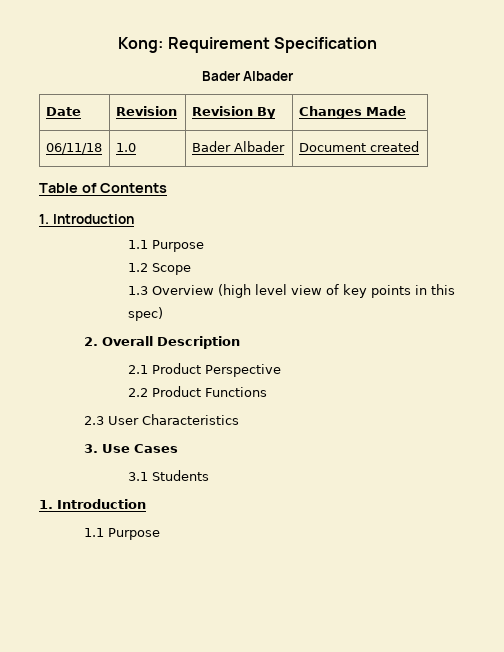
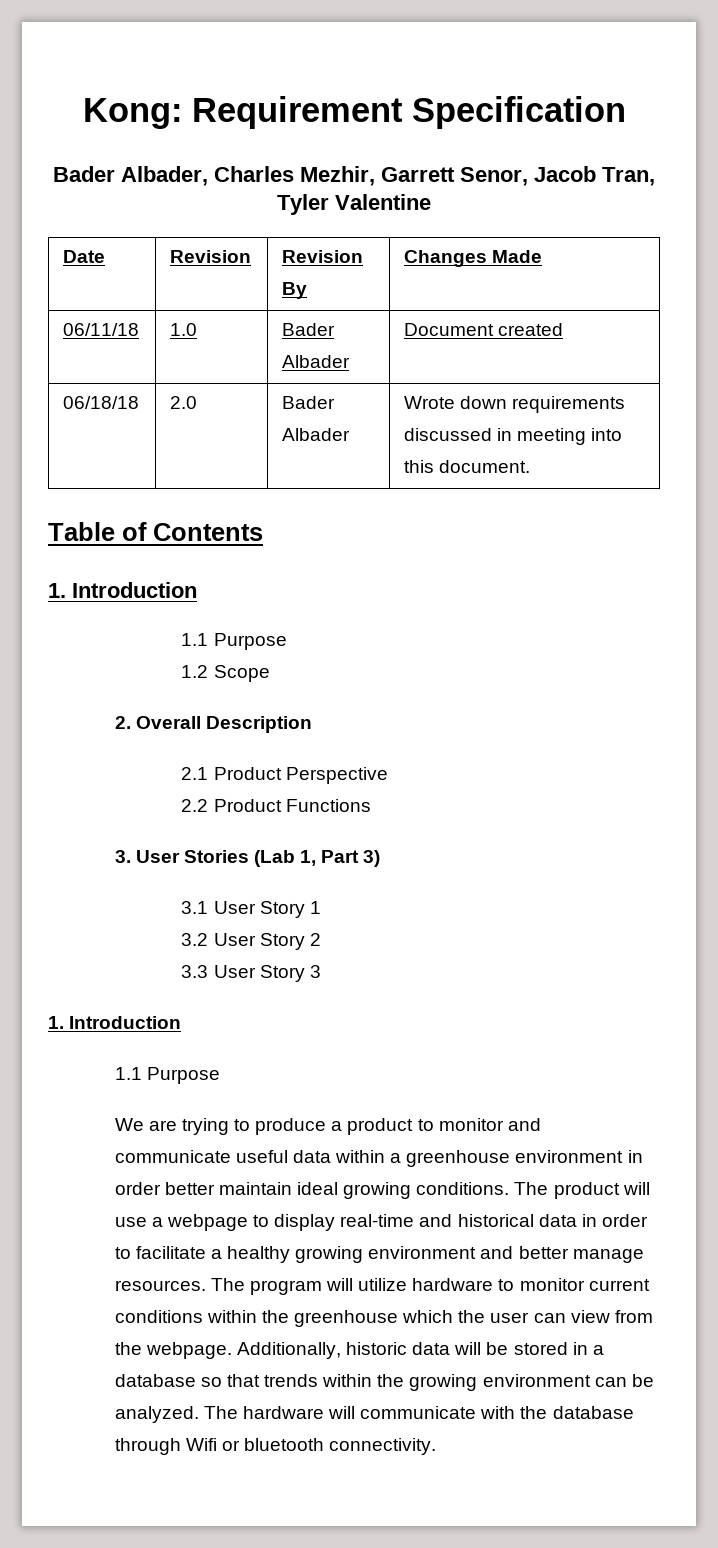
[243,71,295,81] Albader -> [121,166,655,186] [277,194,431,215] Albader, Charles Mezhir, Garrett Senor, Jacob Tran, Tyler Valentine
(419, 146) none -> [63,396,140,409] [170,396,198,409] [282,396,336,409] [282,428,351,441] [404,396,626,413] [404,428,623,445] [404,460,531,473] // 06/18/18 | 2.0 | Bader Albader | Wrote down requirements discussed in meeting into this document.
[128,284,456,298] [128,307,164,321] // 1.3 Overview (high level view of key points in this spec) -> (270, 673) none
[83,414,239,425] [83,444,178,453] [128,470,210,481] [39,499,146,509] [83,528,160,540] 2.3 User Characteristics // 3. Use Cases // 3.1 Students // 1. Introduction // 1.1 Purpose -> [114,850,381,867] [181,901,321,918] [181,933,321,950] [181,965,321,982] [48,1016,182,1029] [114,1067,220,1084] [114,1118,541,1135] [114,1150,643,1167] [114,1182,650,1199] [114,1214,649,1231] [114,1246,644,1263] [114,1278,650,1295] [114,1310,653,1327] [114,1342,604,1359] [114,1374,654,1391] [114,1406,634,1423] [114,1438,437,1455] 3. User Stories (Lab 1, Part 3) // 3.1 User Story 1 // 3.2 User Story 2 // 3.3 User Story 3 // 1. Introduction // 1.1 Purpose // We are trying to produce a product to monitor and communicate useful data within a greenhouse environment in order better maintain ideal growing conditions. The product will use a webpage to display real-time and historical data in order to facilitate a healthy growing environment and better manage resources. The program will utilize hardware to monitor current conditions within the greenhouse which the user can view from the webpage. Additionally, historic data will be stored in a database so that trends within the growing environment can be analyzed. The hardware will communicate with the database through Wifi or bluetooth connectivity.

